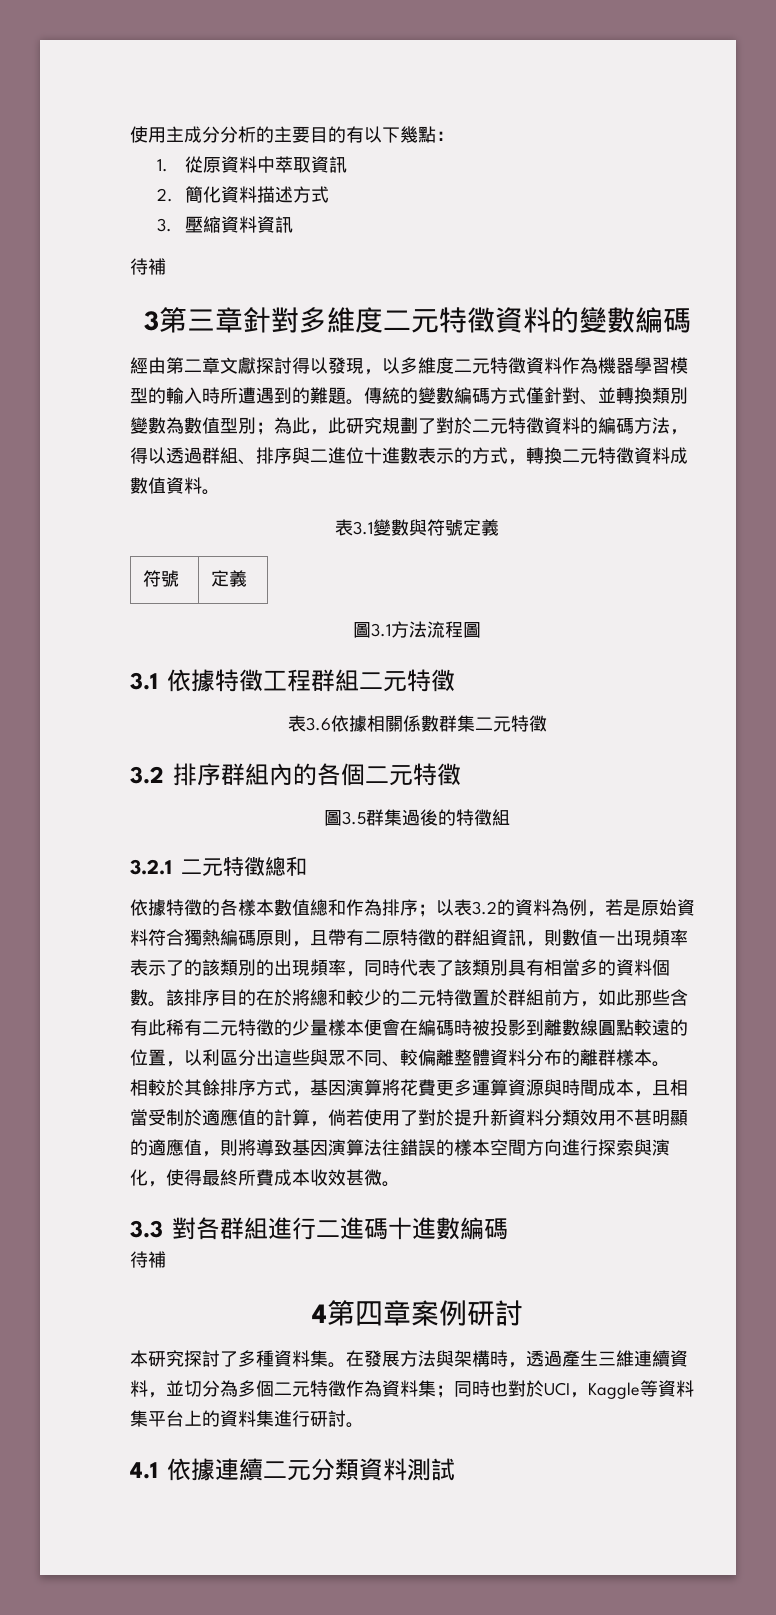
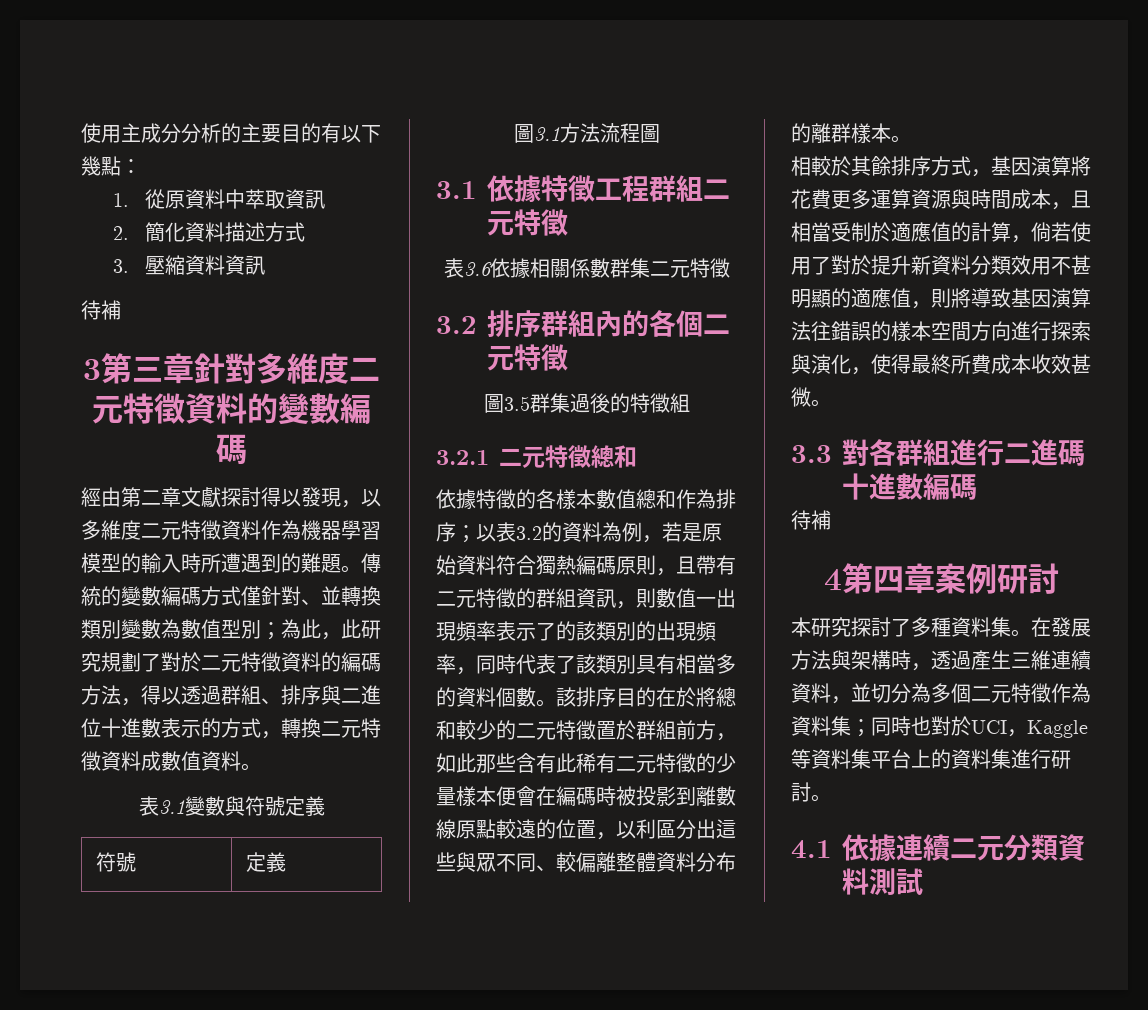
[382,930,400,946] 原 -> [456,590,476,608] 元
[598,1020,616,1036] 圓 -> [456,820,476,839] 原

